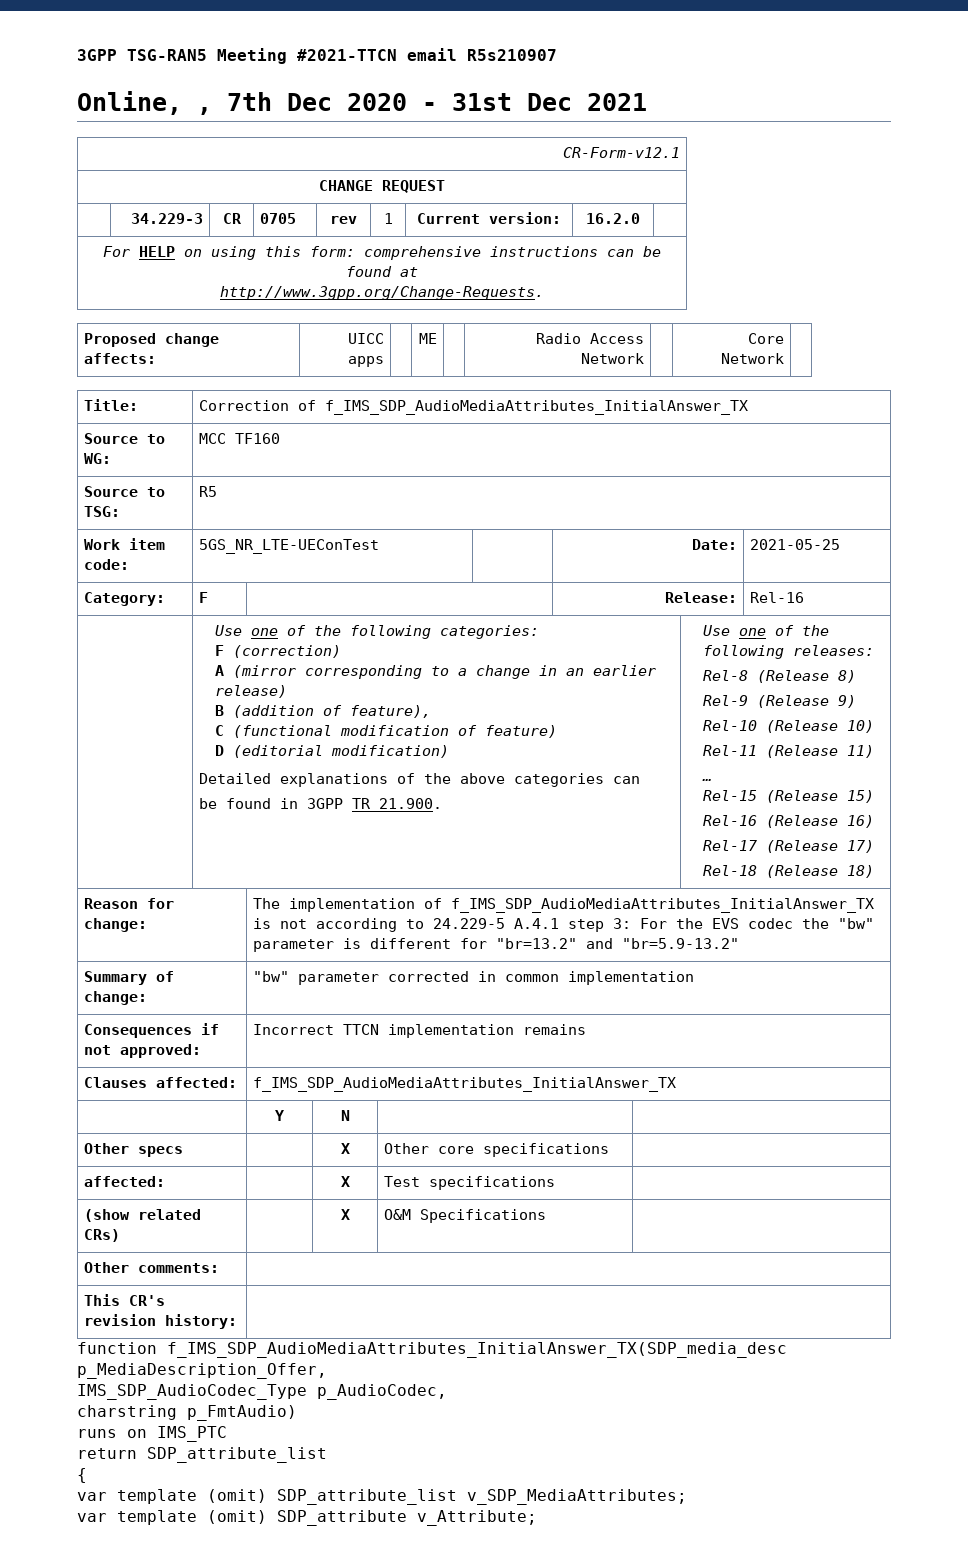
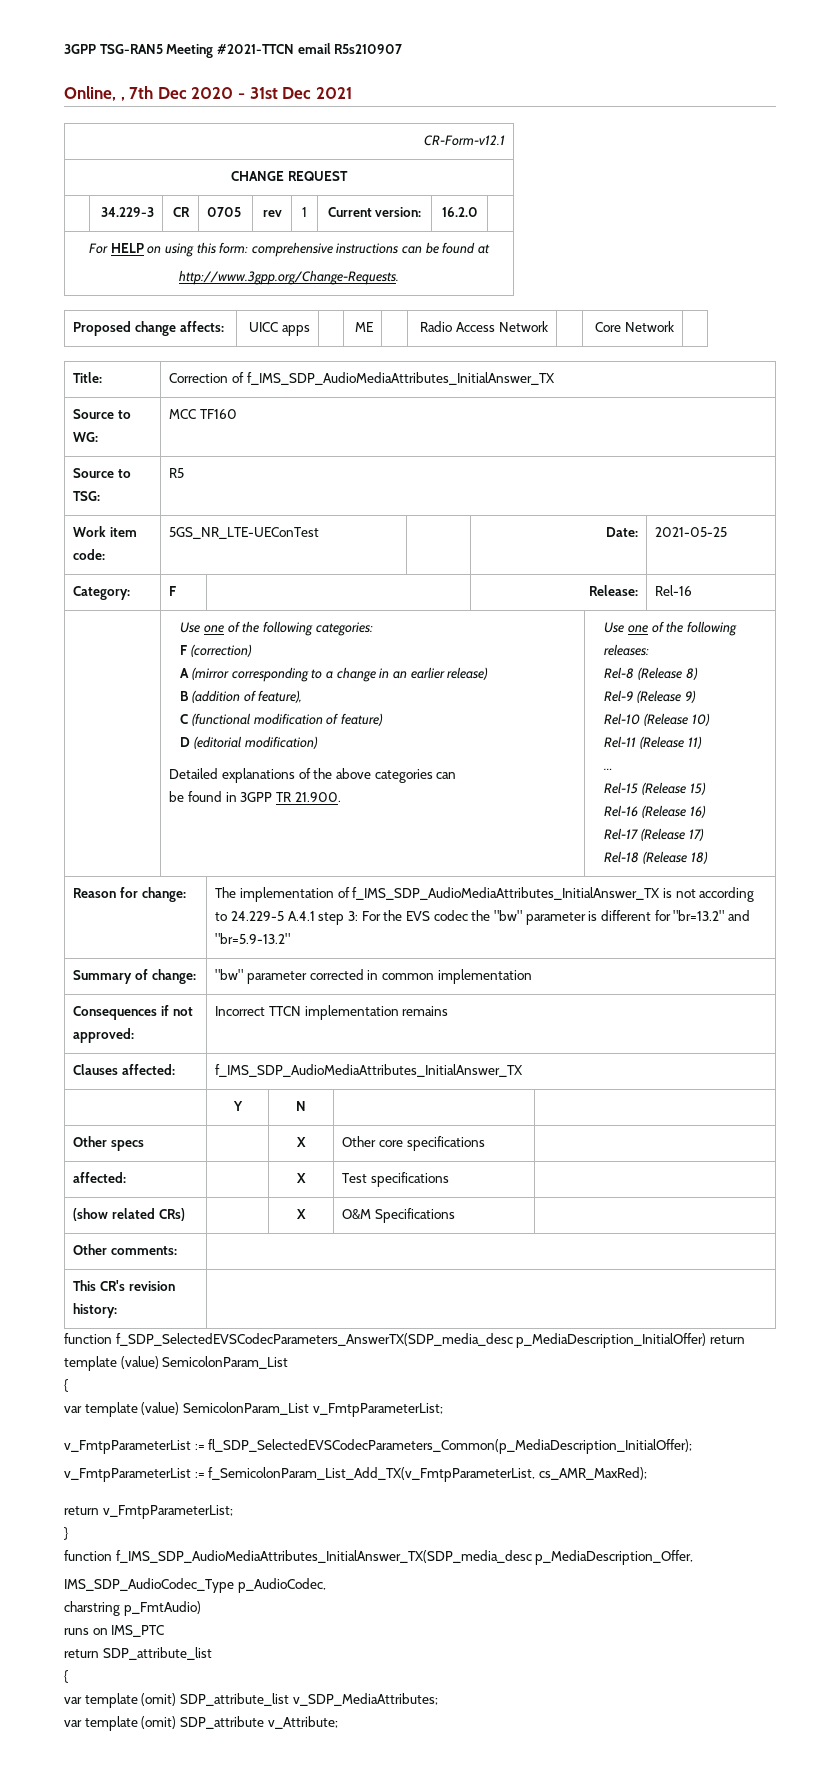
(237, 1321) none -> [64,1333,745,1348] [64,1356,289,1371] [64,1379,68,1392] [64,1402,443,1417] [64,1439,693,1454] [64,1467,647,1482] [64,1505,233,1519] [64,1527,68,1540] // function f_SDP_SelectedEVSCodecParameters_AnswerTX(SDP_media_desc p_MediaDescription_InitialOffer) return template (value) SemicolonParam_List // { // var template (value) SemicolonParam_List v_FmtpParameterList; // v_FmtpParameterList := fl_SDP_SelectedEVSCodecParameters_Common(p_MediaDescription_InitialOffer); // v_FmtpParameterList := f_SemicolonParam_List_Add_TX(v_FmtpParameterList, cs_AMR_MaxRed); // return v_FmtpParameterList; // }

